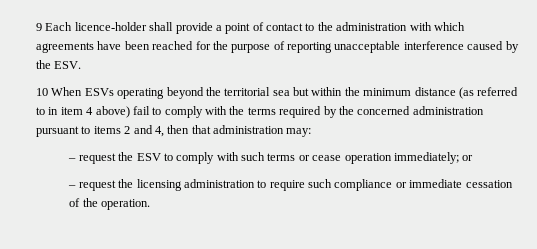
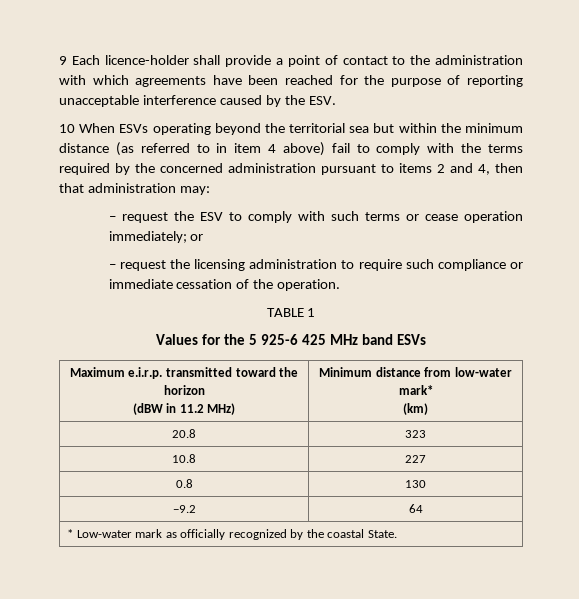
(151, 204) none -> [266,308,316,317] [156,334,426,345] [69,367,299,379] [163,385,205,395] [132,403,236,415] [319,367,512,377] [398,385,433,395] [403,403,428,415] [172,429,196,438] [405,430,426,438] [172,454,196,463] [405,455,426,463] [175,479,193,488] [405,480,426,488] [172,505,196,513] [408,504,423,513] [67,529,397,540] // TABLE 1 // Values for the 5 925-6 425 MHz band ESVs // Maximum e.i.r.p. transmitted toward the horizon // (dBW in 11.2 MHz) | Minimum distance from low-water mark* // (km) // 20.8 | 323 // 10.8 | 227 // 0.8 | 130 // −9.2 | 64 // * Low-water mark as officially recognized by the coastal State.

